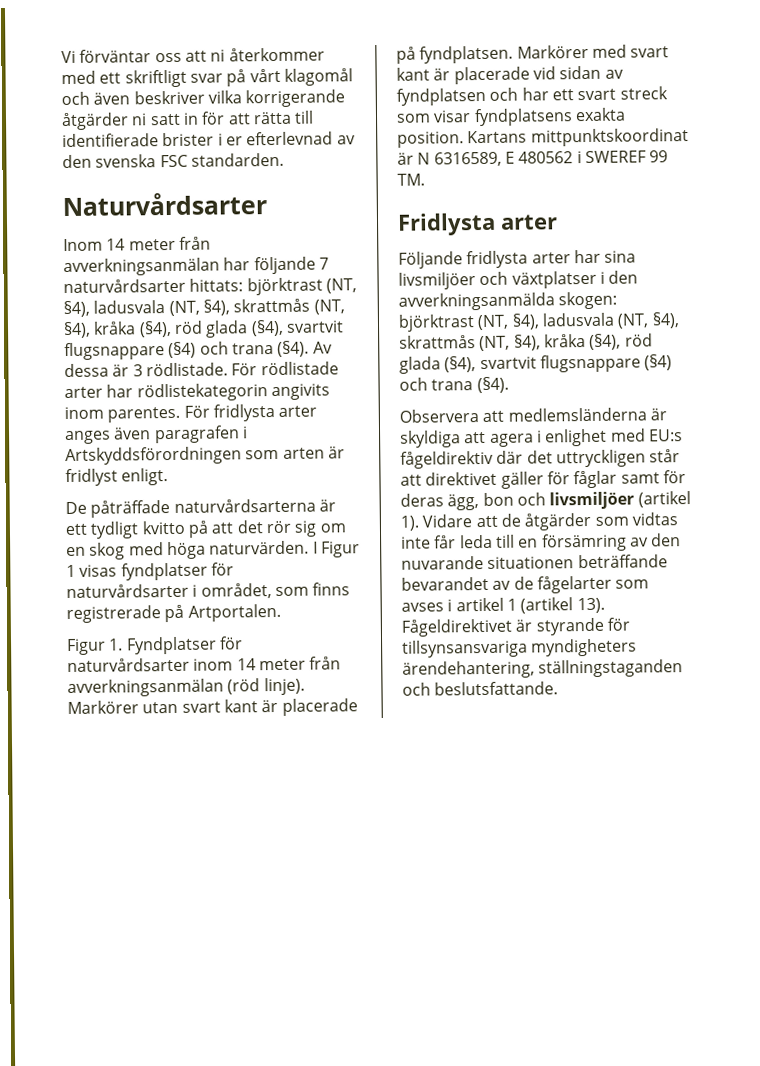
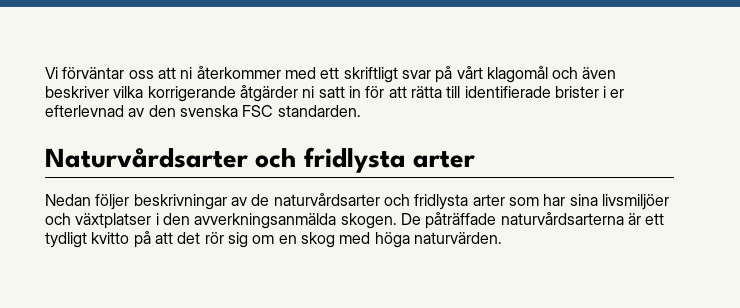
[63,236,211,252] [63,256,329,277] [63,277,357,296] [63,298,345,318] [63,319,344,339] [64,340,333,361] [64,361,339,378] [64,383,330,402] [64,404,318,423] [65,425,248,445] [65,446,345,466] [65,468,169,487] // Inom 14 meter från avverkningsanmälan har följande 7 naturvårdsarter hittats: björktrast (NT, §4), ladusvala (NT, §4), skrattmås (NT, §4), kråka (§4), röd glada (§4), svartvit flugsnappare (§4) och trana (§4). Av dessa är 3 rödlistade. För rödlistade arter har rödlistekategorin angivits inom parentes. För fridlysta arter anges även paragrafen i Artskyddsförordningen som arten är fridlyst enligt. // -> [255,147,476,173] [45,193,669,210] [45,213,397,229] och fridlysta arter // Nedan följer beskrivningar av de naturvårdsarter och fridlysta arter som har sina livsmiljöer och växtplatser i den avverkningsanmälda skogen.
[312,541,360,558] [66,562,234,581] [66,582,351,599] [66,603,281,624] [67,636,243,656] [67,656,342,673] [67,677,305,698] [67,698,358,716] [396,44,670,64] [396,65,624,85] [396,86,668,106] [396,107,626,127] [397,128,689,148] [397,150,669,167] [397,173,425,186] [397,212,558,236] [398,249,637,269] [398,270,639,290] [398,291,618,311] [398,312,680,332] [399,333,653,352] [399,354,673,374] [399,376,509,394] [399,407,667,423] [400,428,683,448] [400,449,681,469] [400,470,686,489] [400,491,691,511] [400,512,678,531] [401,533,682,552] [401,554,668,570] [401,575,650,594] [401,597,605,614] [401,617,630,637] [402,638,638,658] [402,659,684,679] [402,681,559,696] I Figur 1 visas fyndplatser för naturvårdsarter i området, som finns registrerade på Artportalen. // Figur 1. Fyndplatser för naturvårdsarter inom 14 meter från avverkningsanmälan (röd linje). Markörer utan svart kant är placerade på fyndplatsen. Markörer med svart kant är placerade vid sidan av fyndplatsen och har ett svart streck som visar fyndplatsens exakta position. Kartans mittpunktskoordinat är N 6316589, E 480562 i SWEREF 99 TM. // Fridlysta arter // Följande fridlysta arter har sina livsmiljöer och växtplatser i den avverkningsanmälda skogen: björktrast (NT, §4), ladusvala (NT, §4), skrattmås (NT, §4), kråka (§4), röd glada (§4), svartvit flugsnappare (§4) och trana (§4). // Observera att medlemsländerna är skyldiga att agera i enlighet med EU:s fågeldirektiv där det uttryckligen står att direktivet gäller för fåglar samt för deras ägg, bon och livsmiljöer (artikel 1). Vidare att de åtgärder som vidtas inte får leda till en försämring av den nuvarande situationen beträffande bevarandet av de fågelarter som avses i artikel 1 (artikel 13). Fågeldirektivet är styrande för tillsynsansvariga myndigheters ärendehantering, ställningstaganden och beslutsfattande. -> (502, 238) none

